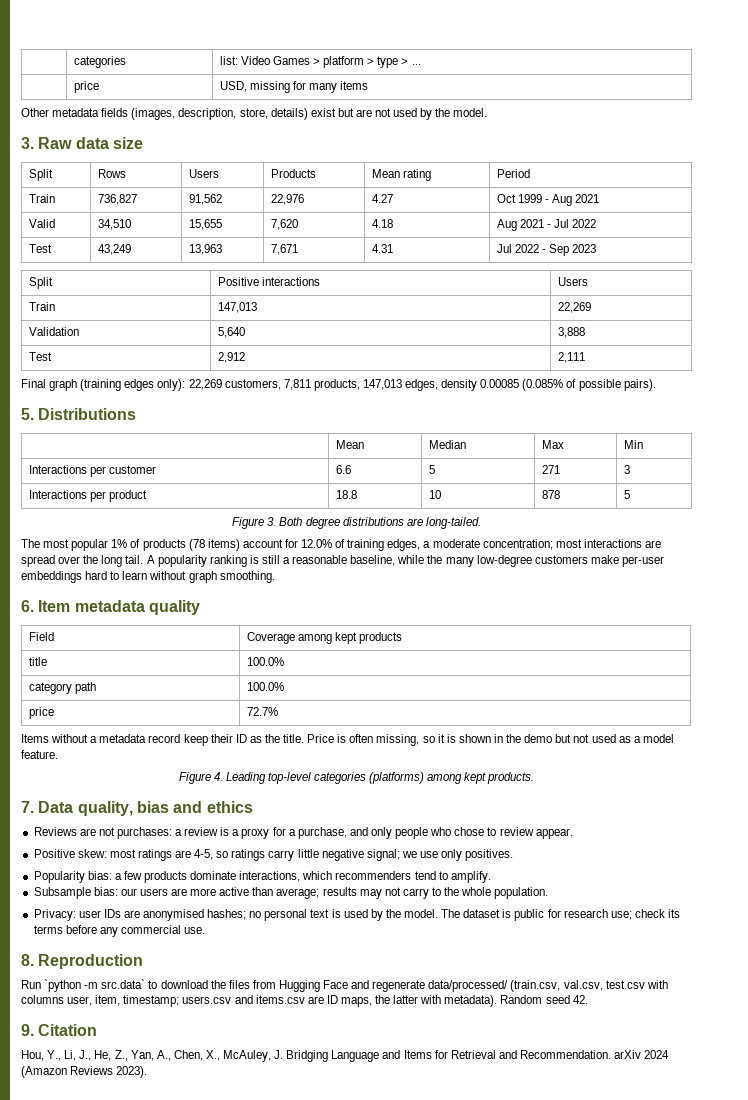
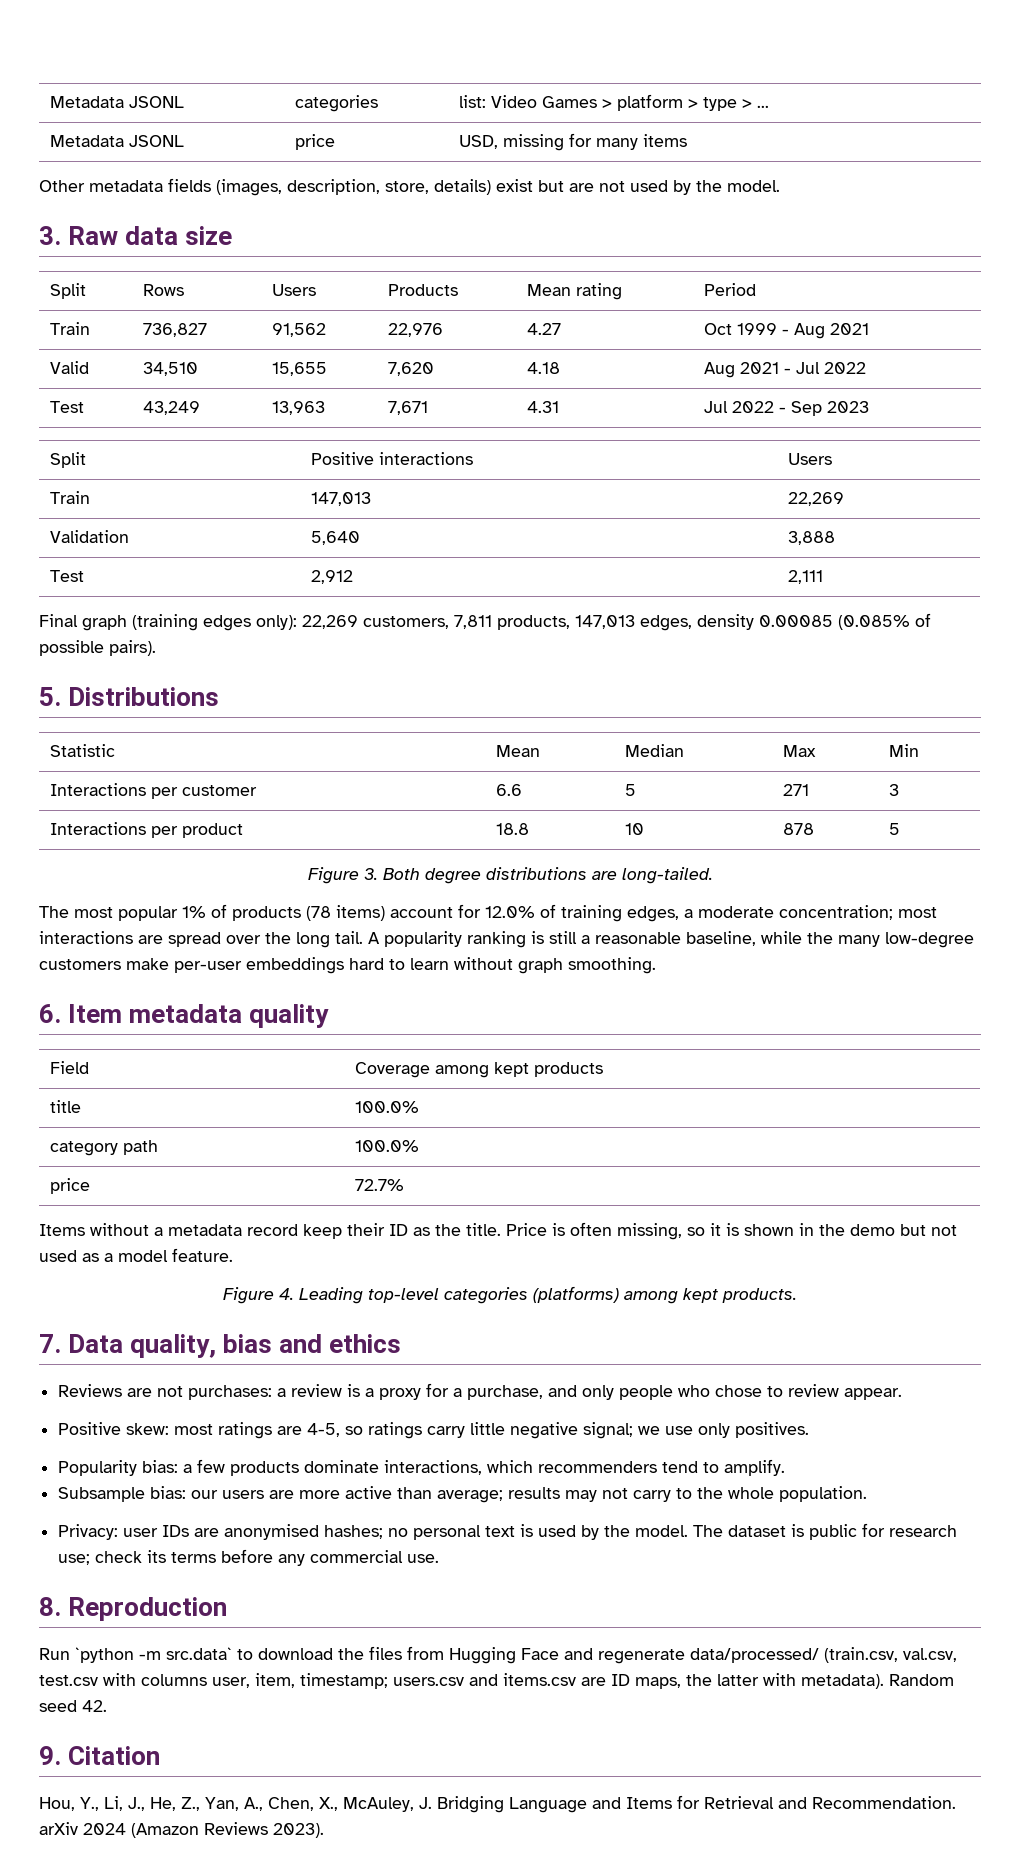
(73, 62) none -> [49,96,184,108] Metadata JSONL
(421, 64) none -> [49,135,184,147] Metadata JSONL
(137, 414) none -> [49,744,115,757] Statistic

